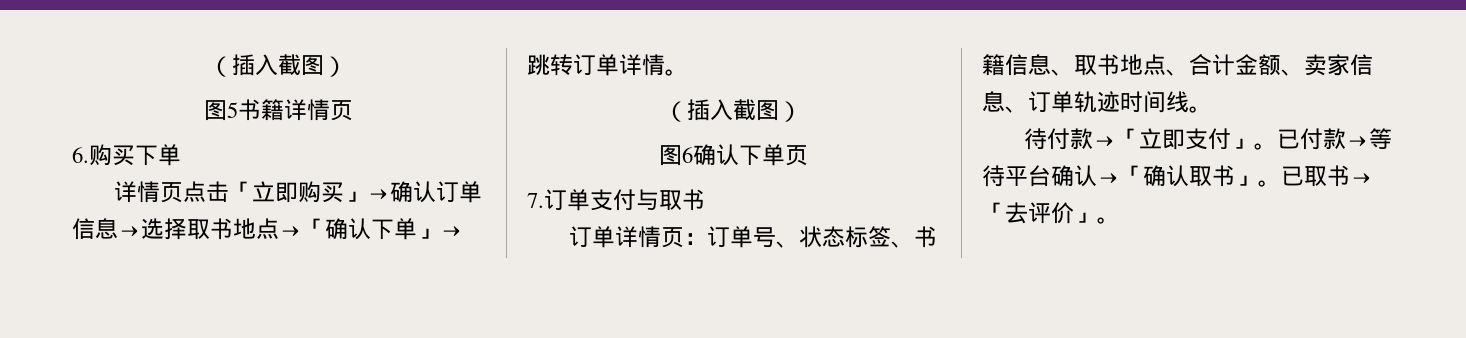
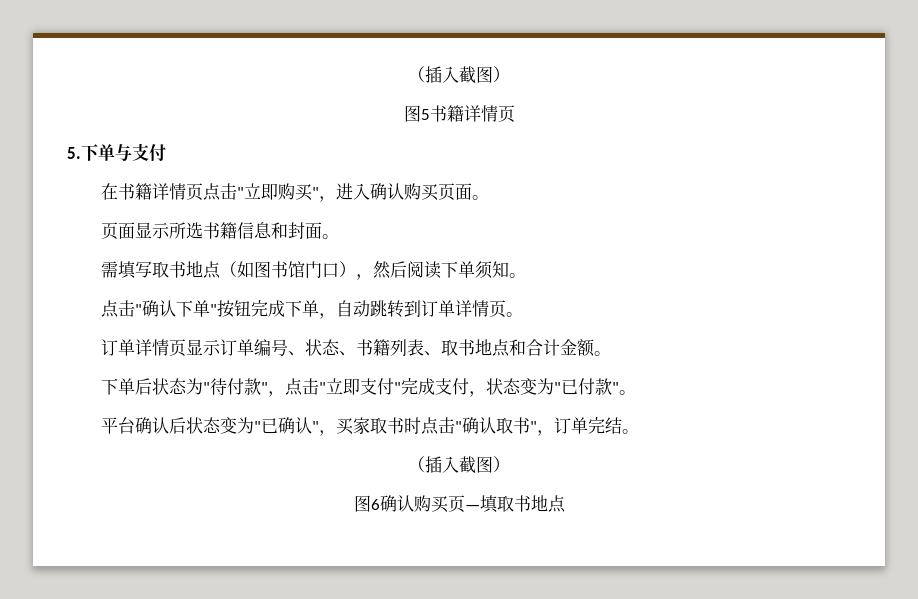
[72,144,181,166] 6.购买下单 // -> [67,143,166,162] [100,183,152,200] 5.下单与支付 // 在书籍
[229,181,253,200] 「 -> [236,187,244,198] "
[344,181,483,203] [72,218,463,240] [527,54,665,76] 」→确认订单信息→选择取书地点→「确认下单」→跳转订单详情 -> [311,183,489,202] [100,222,339,240] [100,261,526,280] [100,300,523,319] [100,339,611,357] [100,378,636,397] [100,417,622,436] "，进入确认购买页面。 // 页面显示所选书籍信息和封面。 // 需填写取书地点（如图书馆门口），然后阅读下单须知。 // 点击"确认下单"按钮完成下单，自动跳转到订单详情页。 // 订单详情页显示订单编号、状态、书籍列表、取书地点和合计金额。 // 下单后状态为"待付款"，点击"立即支付"完成支付，状态变为"已付款"。 // 平台确认后状态变为"已确认"，买家取书时点击"确认取书"，订单完结
[738,144,808,166] [527,189,705,211] [569,226,938,248] [982,54,1373,76] [982,91,1212,113] [1024,128,1393,150] [982,165,1373,187] [982,202,1120,224] 下单页 // 7.订单支付与取书 // 订单详情页：订单号、状态标签、书籍信息、取书地点、合计金额、卖家信息、订单轨迹时间线。 // 待付款→「立即支付」。已付款→等待平台确认→「确认取书」。已取书→「去评价」。 -> [413,495,566,513] 购买页—填取书地点

